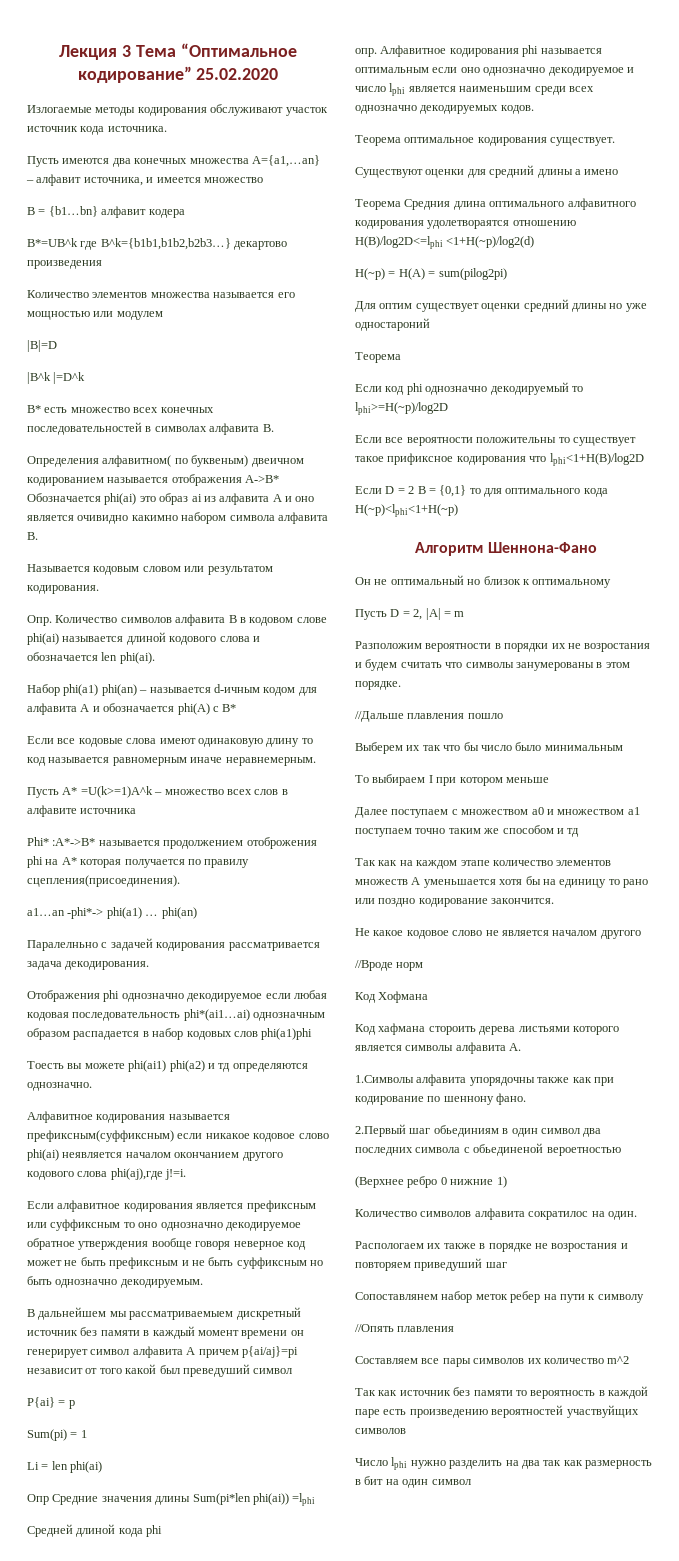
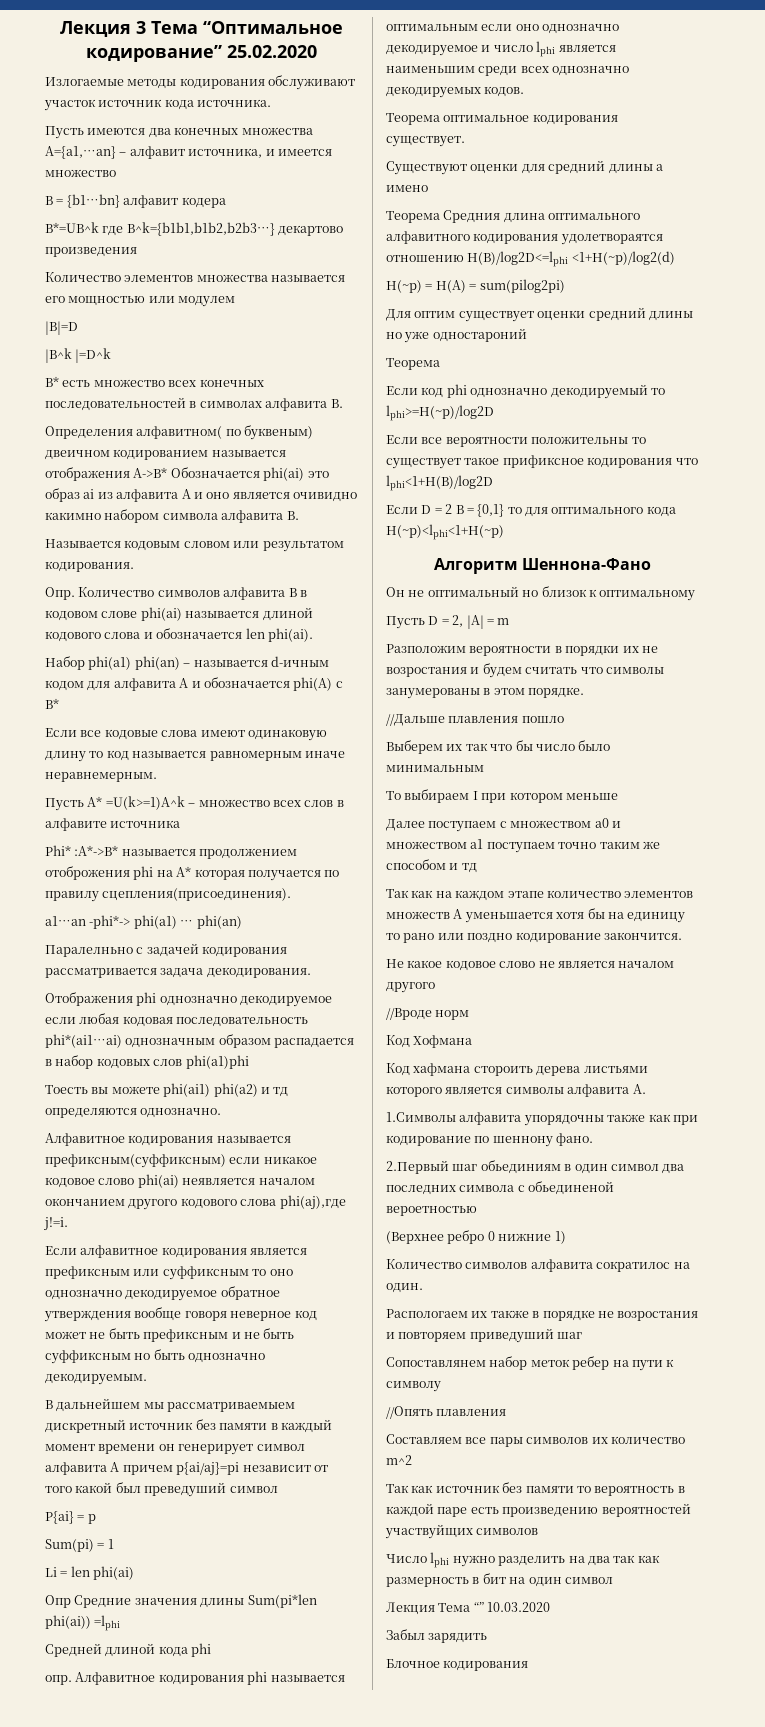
(471, 1482) none -> [386,1602,551,1615] [386,1629,488,1643] [386,1659,529,1671] // Лекция Тема “” 10.03.2020 // Забыл зарядить // Блочное кодирования

